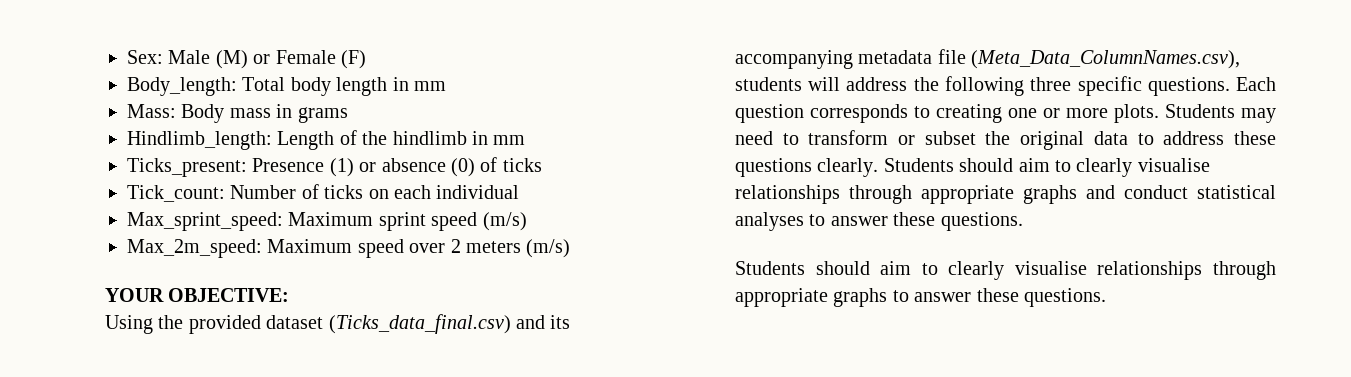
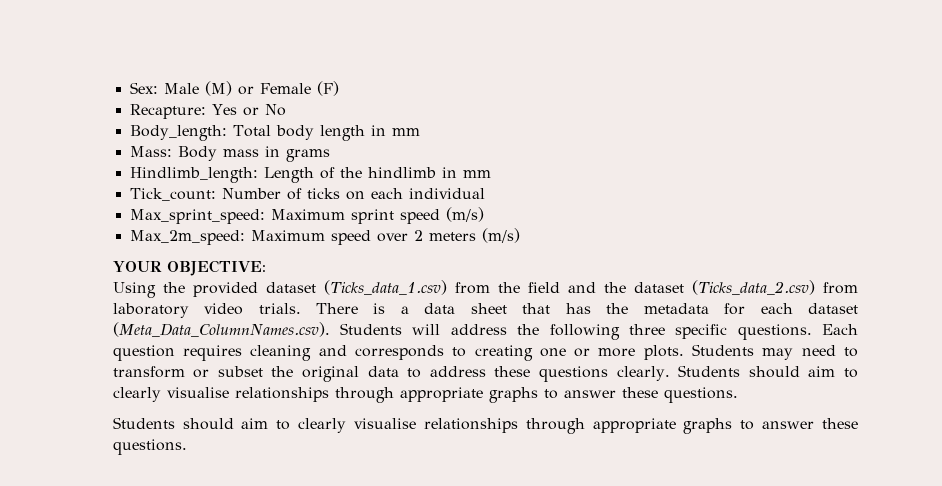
(366, 59) none -> [130,104,287,119] // Recapture: Yes or No
[126,157,542,177] // Ticks_present: Presence (1) or absence (0) of ticks -> (492, 174) none
[328,314,571,334] [734,49,1241,69] [734,77,802,91] (Ticks_data_final.csv) and its accompanying metadata file (Meta_Data_ColumnNames.csv), students -> [323,280,859,295] [112,303,859,318] [112,322,402,337] (Ticks_data_1.csv) from the field and the dataset (Ticks_data_2.csv) from laboratory video trials. There is a data sheet that has the metadata for each dataset (Meta_Data_ColumnNames.csv). Students
(804, 113) none -> [182,345,347,361] requires cleaning and
[1085,185,1276,199] [734,212,804,231] and conduct statistical analyses -> (538, 395) none

